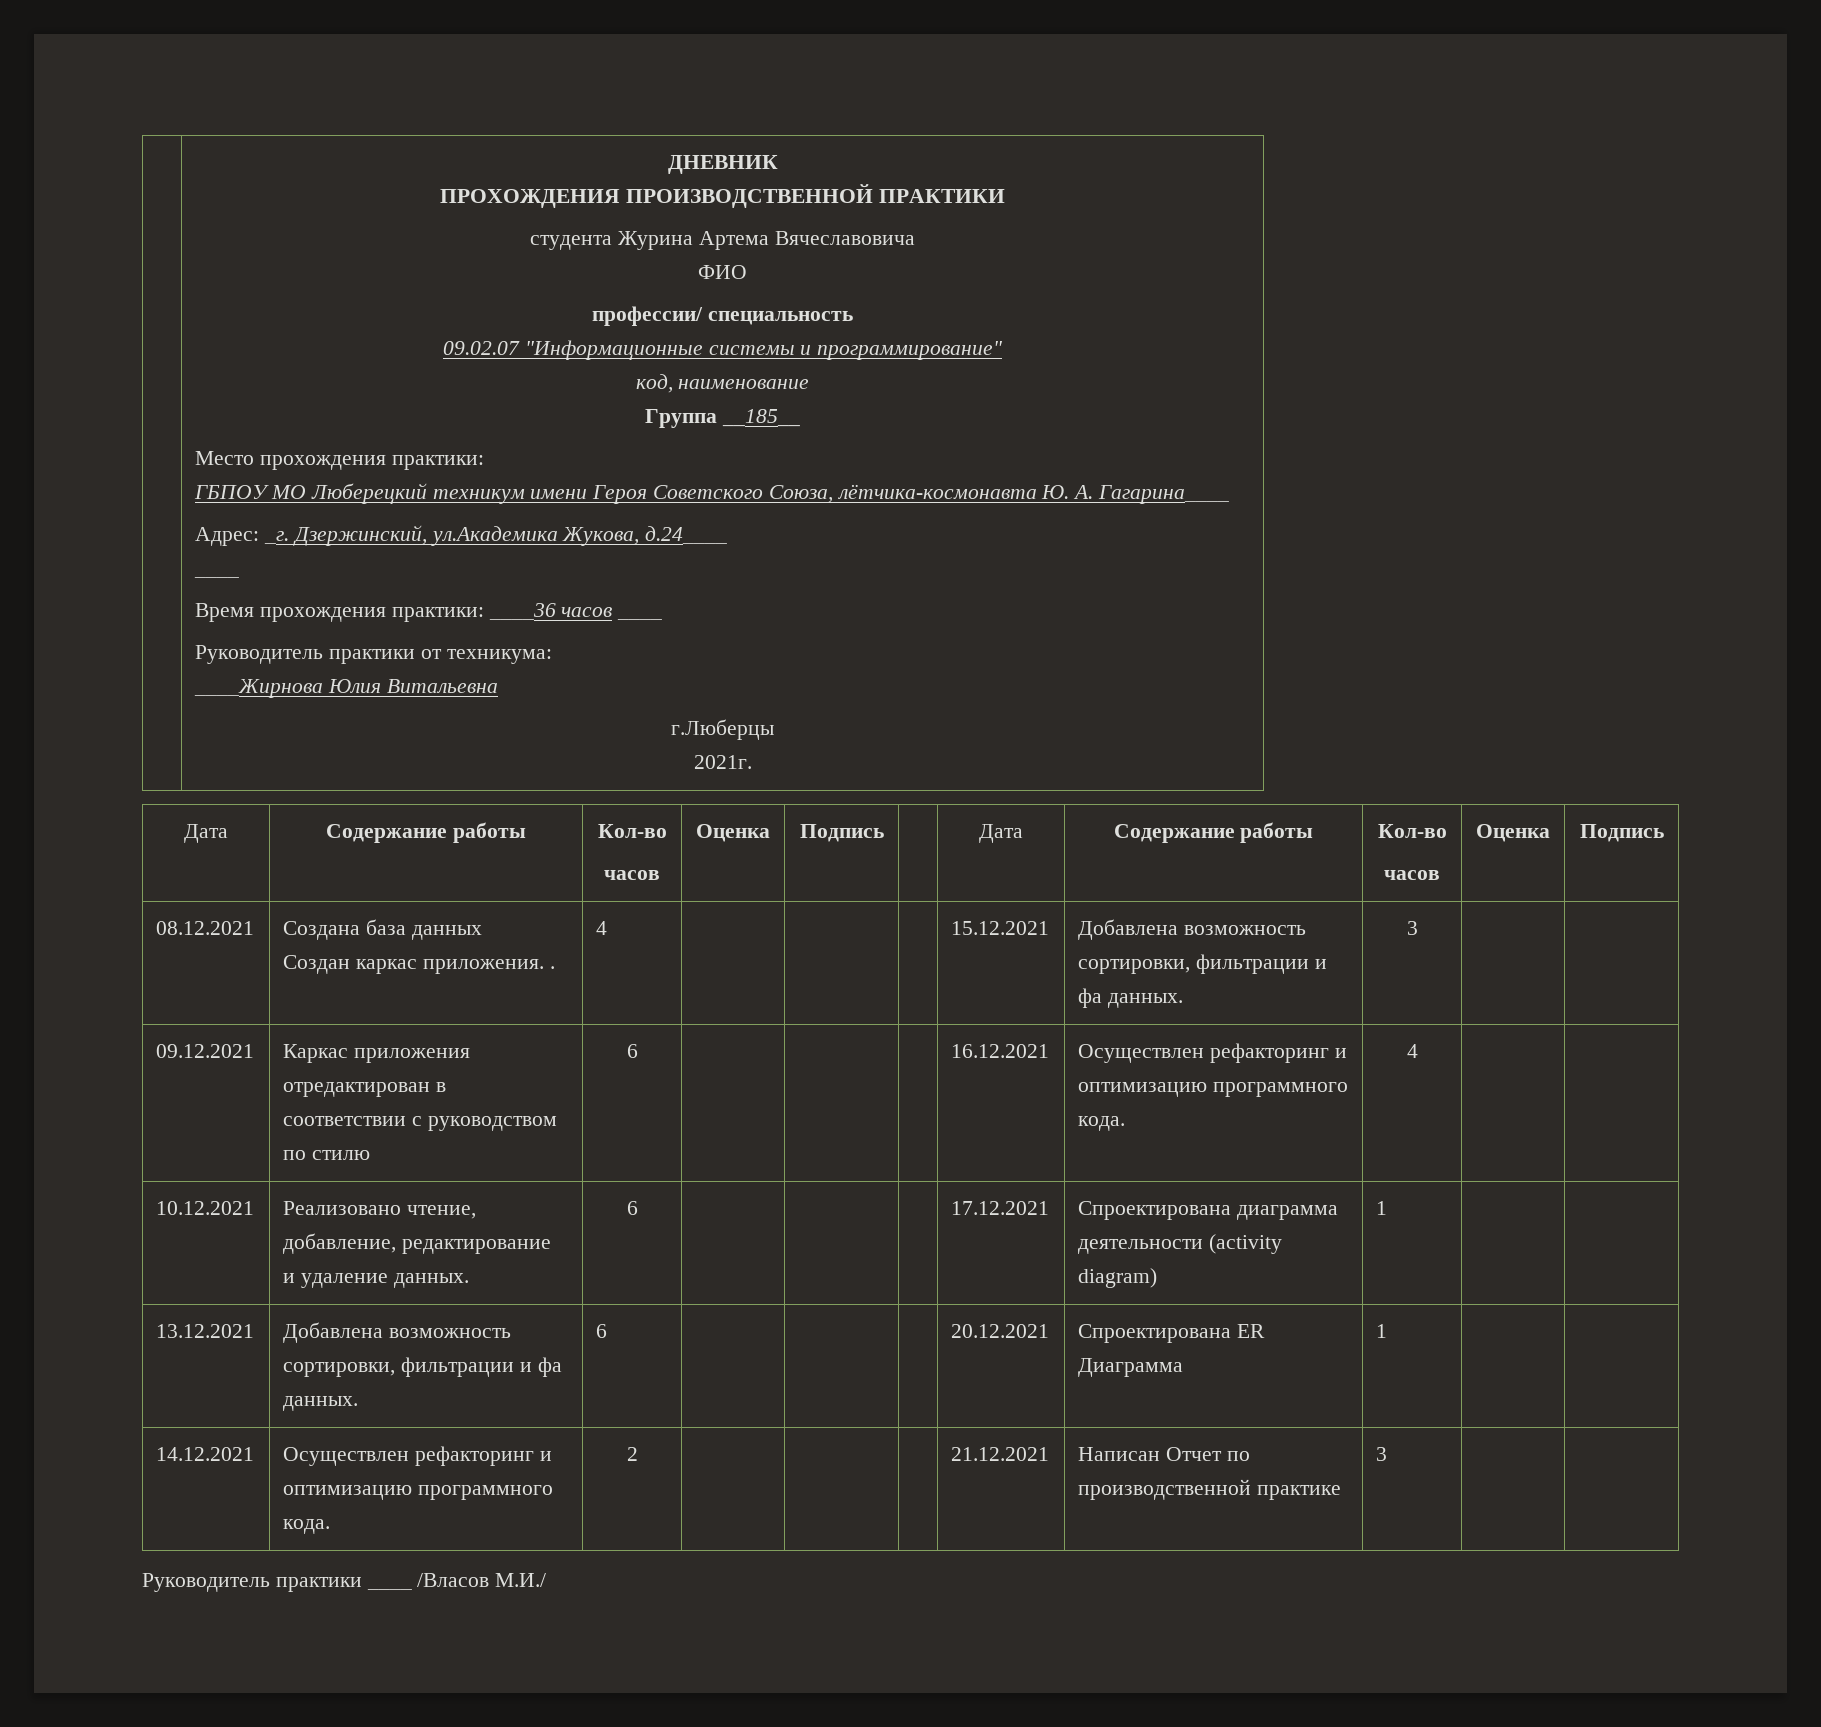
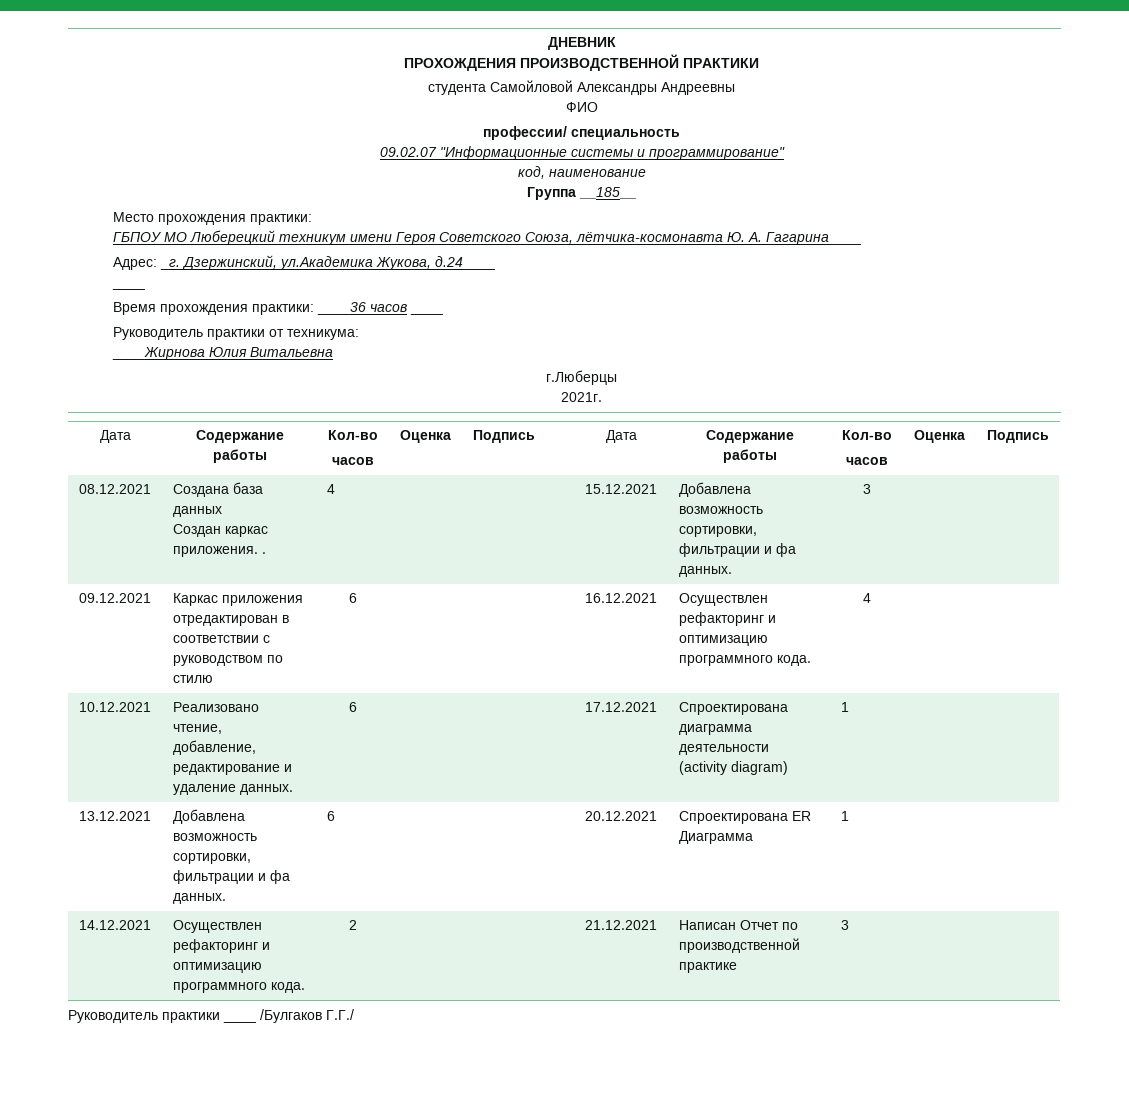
[618,231,915,250] Журина Артема Вячеславовича -> [490,80,735,95] Самойловой Александры Андреевны
[417,1573,547,1587] /Власов М.И./ -> [260,1009,354,1023] /Булгаков Г.Г./

